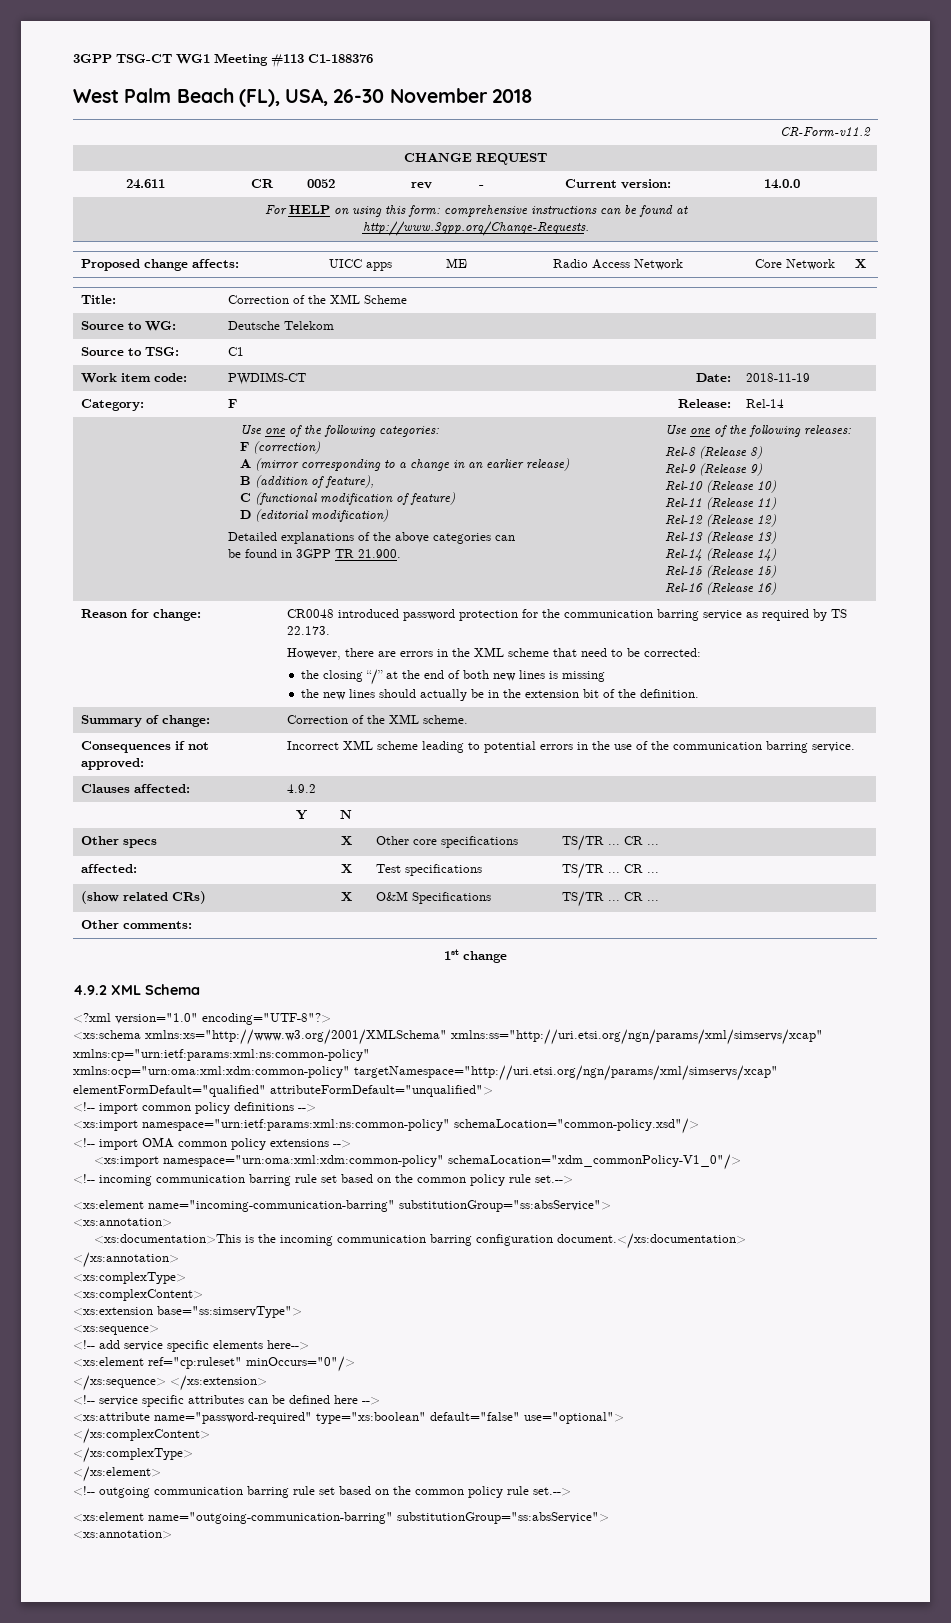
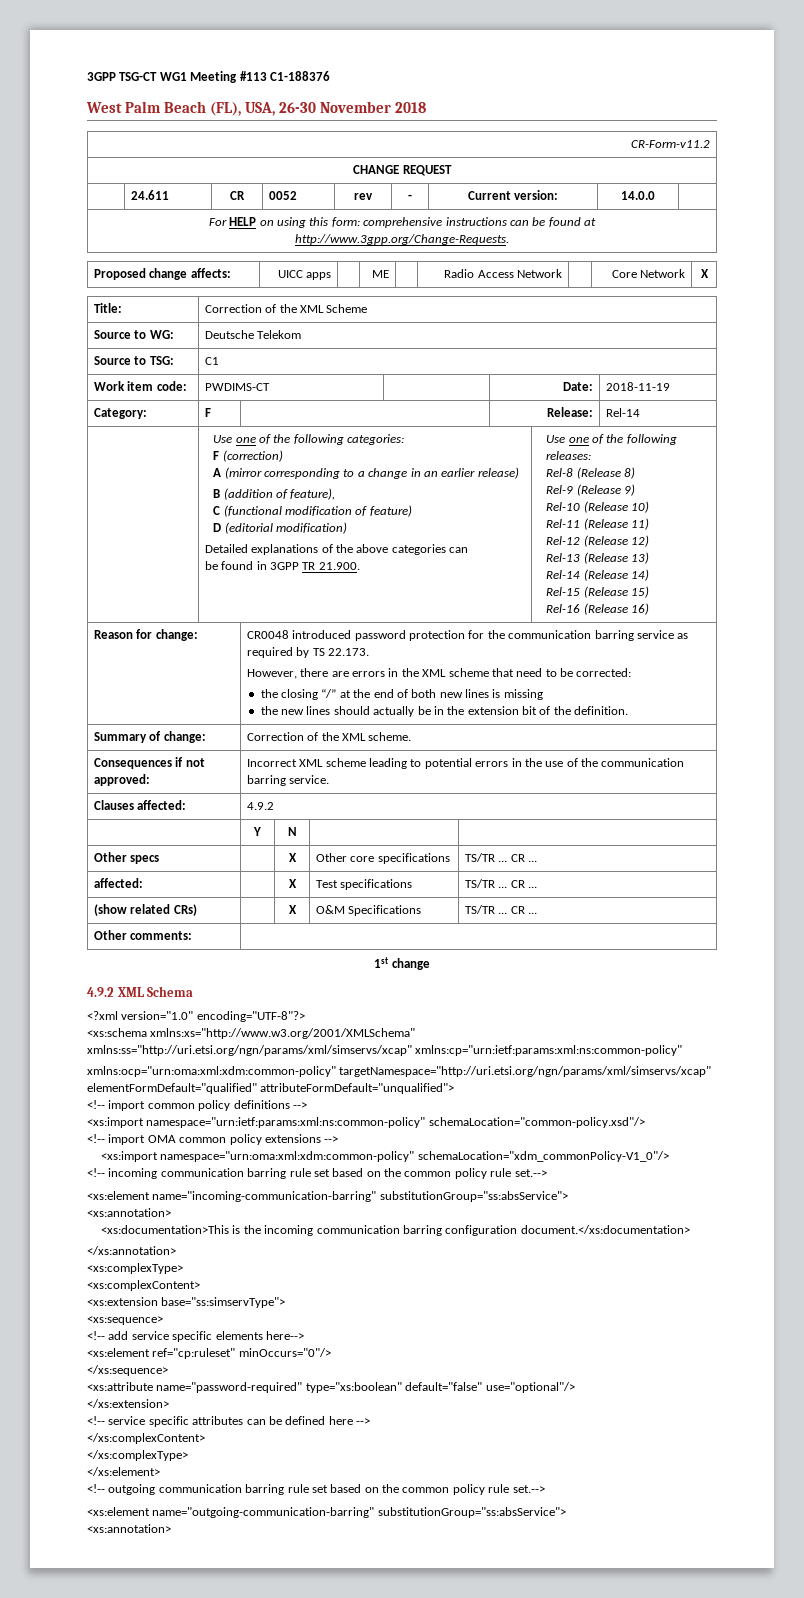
(166, 1383) none -> [87,1382,575,1393] // <xs:attribute name="password-required" type="xs:boolean" default="false" use="optional"/> //
[73,1412,624,1424] // <xs:attribute name="password-required" type="xs:boolean" default="false" use="optional"> -> (370, 1421) none

